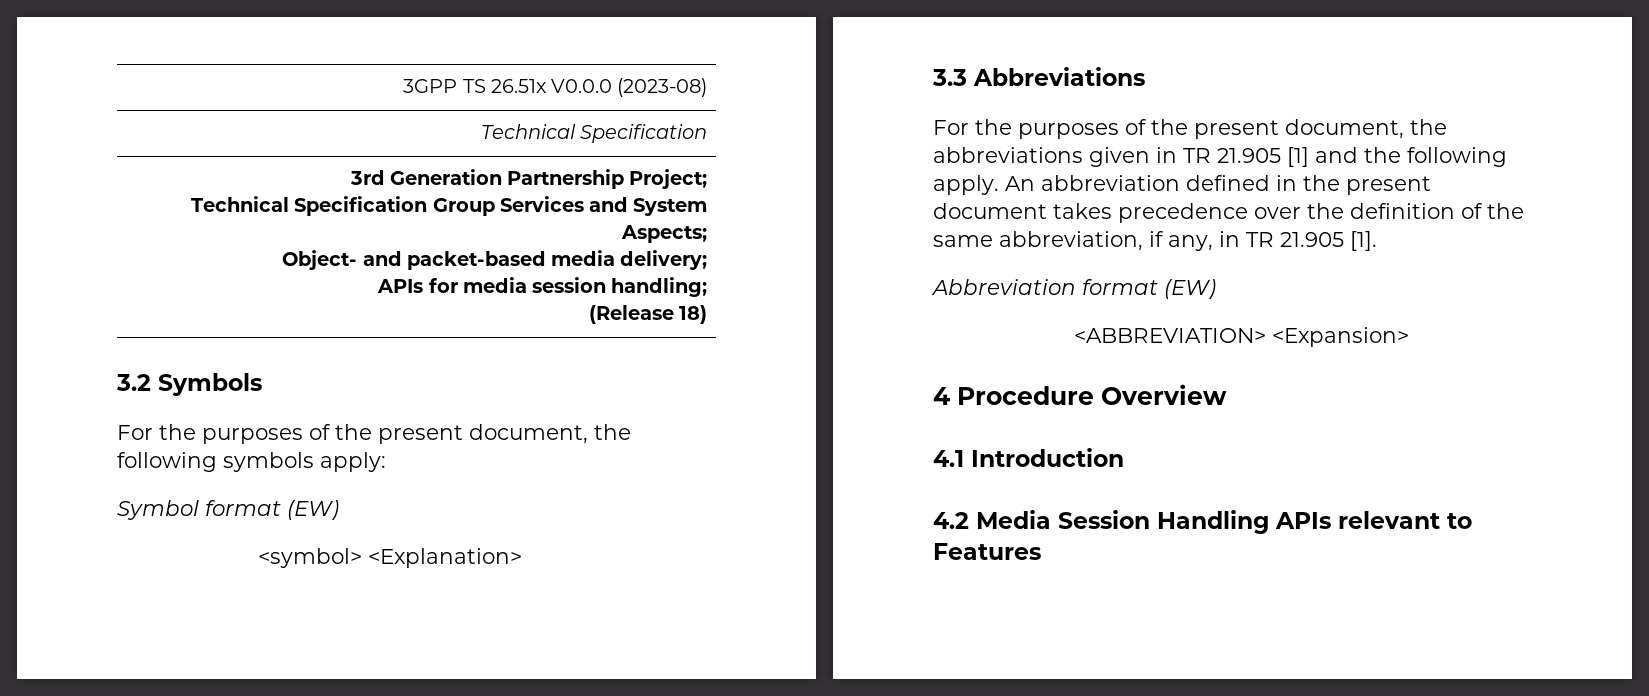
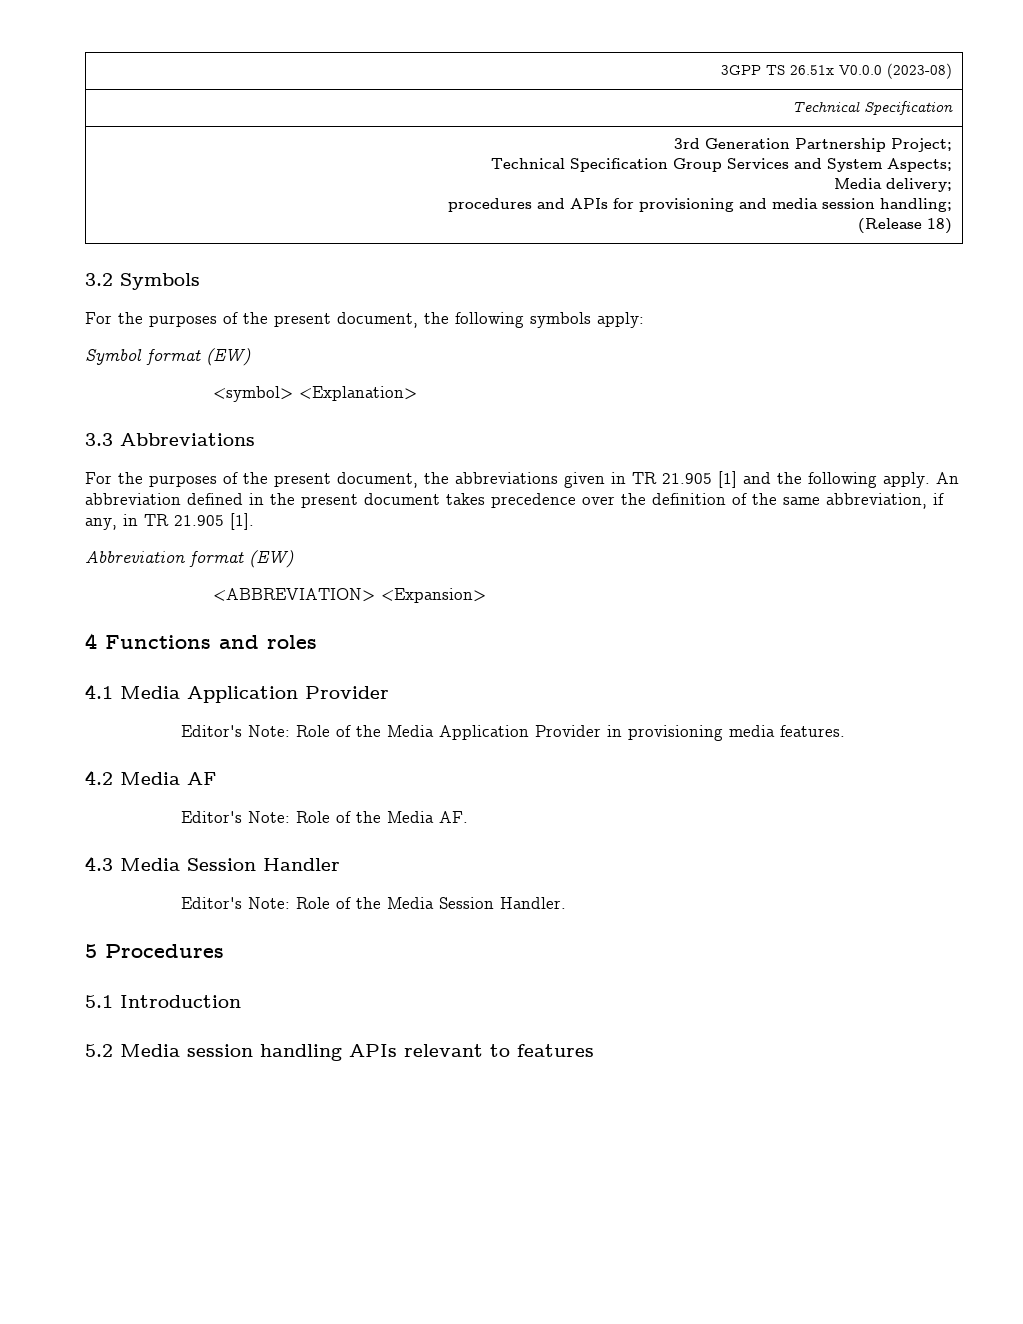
[282,250,708,270] [377,278,458,293] Object- and packet-based media delivery; // APIs for -> [833,178,952,192] [447,198,767,212] Media delivery; // procedures and APIs for provisioning and
[957,384,1227,405] [933,448,1124,467] [933,510,1269,534] Procedure Overview // 4.1 Introduction // 4.2 Media Session Handling -> [105,635,317,649] [85,684,389,703] [181,725,846,741] [85,770,216,785] [181,811,469,823] [85,856,340,871] [181,897,567,909] [85,944,224,958] [85,995,241,1008] [85,1044,342,1061] Functions and roles // 4.1 Media Application Provider // Editor's Note: Role of the Media Application Provider in provisioning media features. // 4.2 Media AF // Editor's Note: Role of the Media AF. // 4.3 Media Session Handler // Editor's Note: Role of the Media Session Handler. // 5 Procedures // 5.1 Introduction // 5.2 Media session handling
[933,543,1041,560] Features -> [517,1044,594,1057] features

